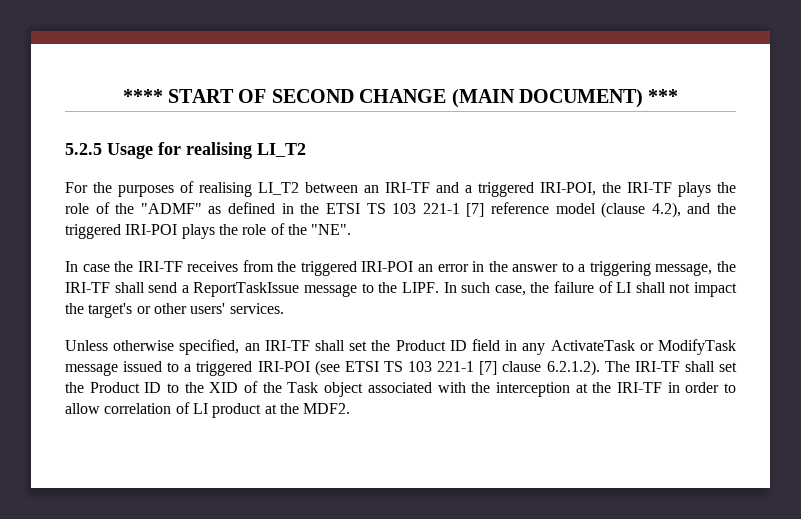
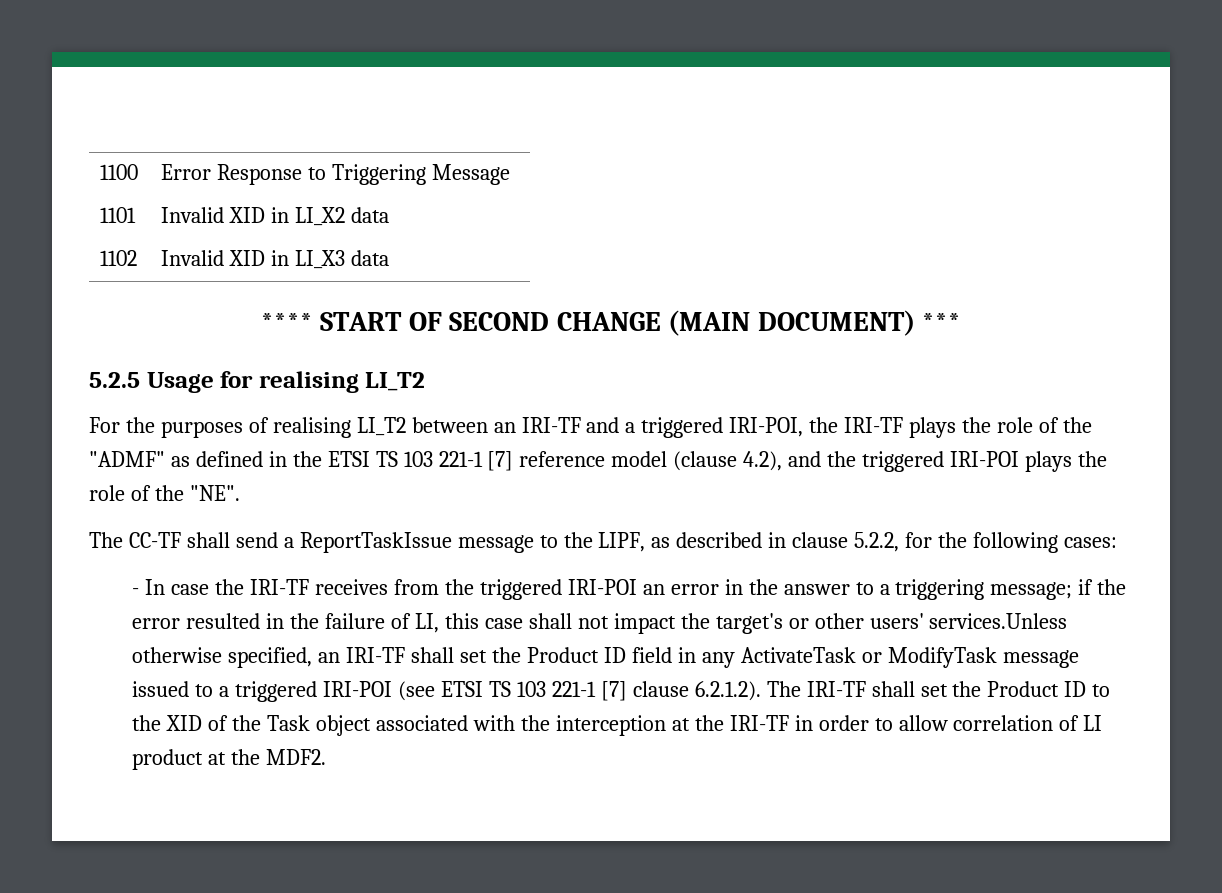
(122, 96) none -> [100,164,139,180] [161,164,510,185] [100,207,137,223] [161,207,389,226] [100,250,138,266] [161,250,389,269] 1100 | Error Response to Triggering Message // 1101 | Invalid XID in LI_X2 data // 1102 | Invalid XID in LI_X3 data //
(352, 229) none -> [89,532,1117,553] [132,588,140,595] The CC-TF shall send a ReportTaskIssue message to the LIPF, as described in clause 5.2.2, for the following cases: // -
[655,261,736,276] [65,281,632,297] message, the IRI-TF shall send a ReportTaskIssue message to the LIPF. In such case, the failure of LI -> [990,579,1127,600] [132,613,524,633] message; if the error resulted in the failure of LI, this case
[229,303,284,314] [65,340,108,351] services. // Unless -> [929,613,1068,629] services.Unless

